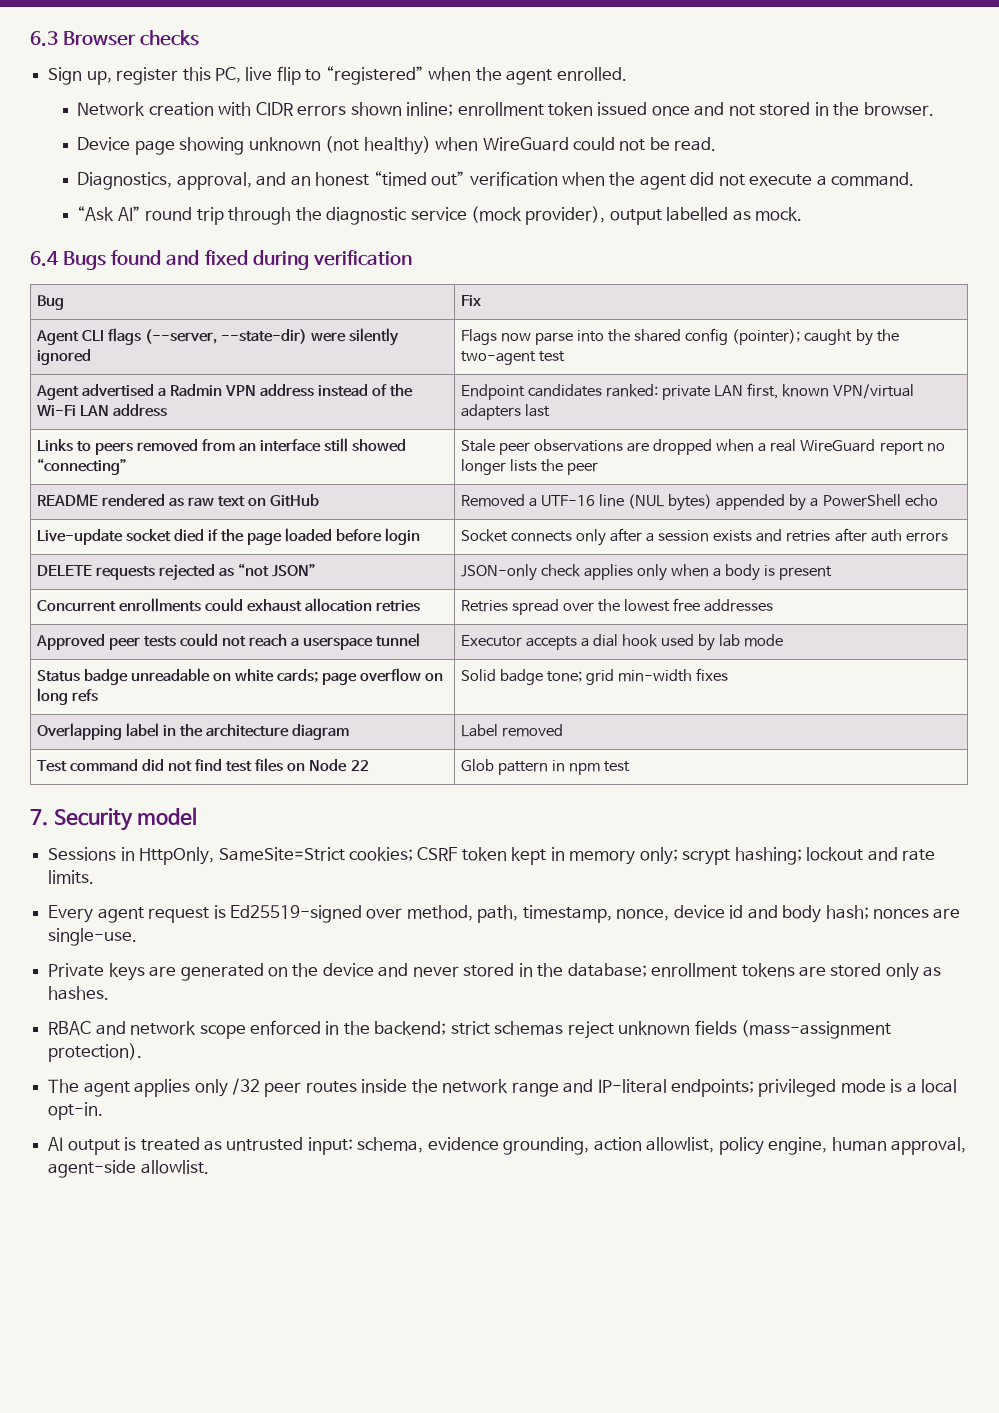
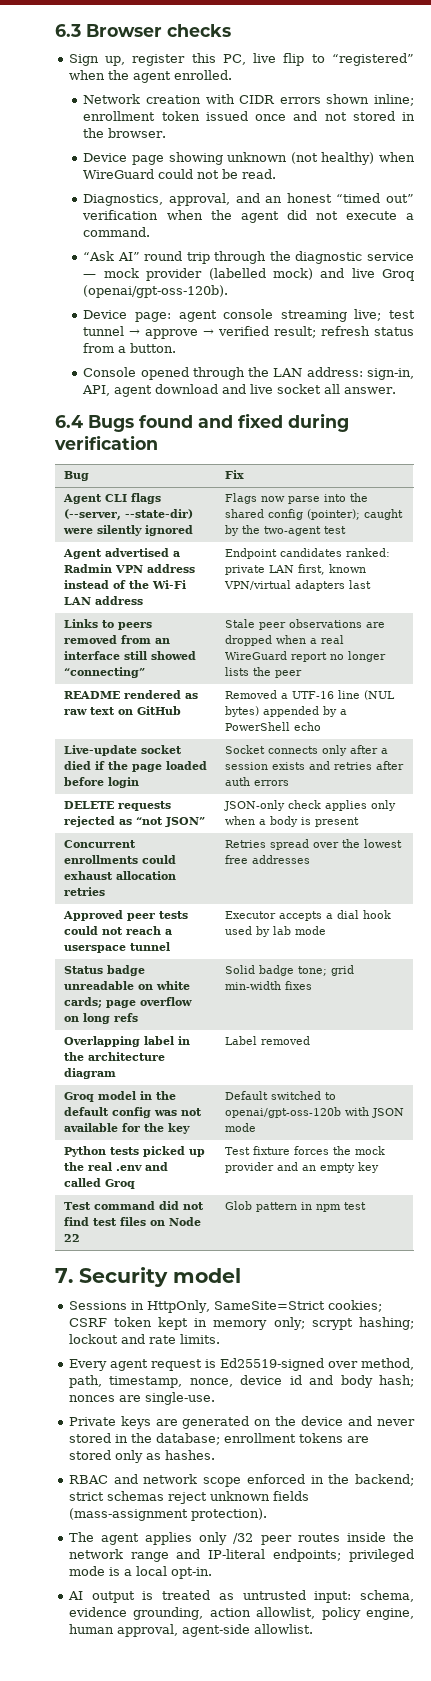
[471,206,803,225] (mock provider), output labelled as mock. -> [83,268,415,281] [83,285,229,298] [83,309,415,322] [83,326,414,339] [83,343,177,353] [83,367,414,380] [82,384,397,397] — mock provider (labelled mock) and live Groq (openai/gpt-oss-120b). // Device page: agent console streaming live; test tunnel → approve → verified result; refresh status from a button. // Console opened through the LAN address: sign-in, API, agent download and live socket all answer.
(564, 730) none -> [64,1091,177,1102] [64,1107,203,1118] [64,1123,191,1134] [225,1091,337,1100] [225,1107,405,1118] [225,1123,257,1132] [64,1146,206,1157] [64,1162,169,1171] [64,1178,136,1189] [225,1146,386,1155] [225,1162,380,1173] // Groq model in the default config was not available for the key | Default switched to openai/gpt-oss-120b with JSON mode // Python tests picked up the real .env and called Groq | Test fixture forces the mock provider and an empty key

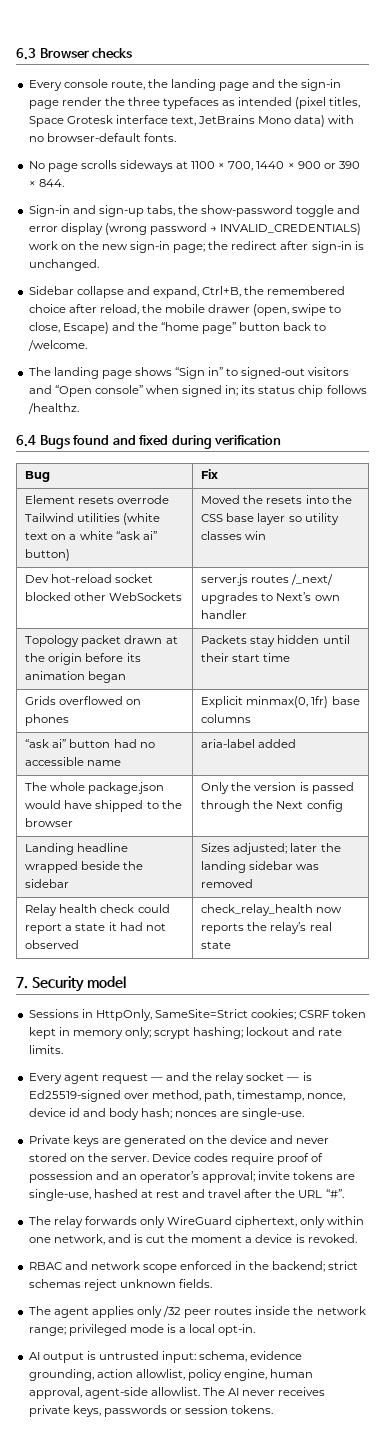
[68,53,414,66] [68,70,232,83] [83,94,414,106] [83,111,415,121] [83,128,167,138] [83,152,415,165] [83,169,277,179] [83,193,414,206] [82,210,414,223] [83,227,151,237] [83,251,414,264] [83,268,415,281] [83,285,229,298] [83,309,415,322] [83,326,414,339] [83,343,177,353] [83,367,414,380] [82,384,397,397] Sign up, register this PC, live flip to “registered” when the agent enrolled. // Network creation with CIDR errors shown inline; enrollment token issued once and not stored in the browser. // Device page showing unknown (not healthy) when WireGuard could not be read. // Diagnostics, approval, and an honest “timed out” verification when the agent did not execute a command. // “Ask AI” round trip through the diagnostic service — mock provider (labelled mock) and live Groq (openai/gpt-oss-120b). // Device page: agent console streaming live; test tunnel → approve → verified result; refresh status from a button. // Console opened through the LAN address: sign-in, API, agent download and live socket all answer. -> [28,79,342,91] [28,97,361,109] [28,115,355,127] [28,133,176,142] [28,160,360,172] [28,179,64,187] [28,205,361,217] [28,223,362,235] [28,241,364,253] [28,259,99,271] [28,286,346,298] [28,304,342,316] [28,322,327,334] [27,340,87,351] [28,367,350,379] [28,385,367,397] [27,403,79,414] Every console route, the landing page and the sign-in page render the three typefaces as intended (pixel titles, Space Grotesk interface text, JetBrains Mono data) with no browser-default fonts. // No page scrolls sideways at 1100 × 700, 1440 × 900 or 390 × 844. // Sign-in and sign-up tabs, the show-password toggle and error display (wrong password → INVALID_CREDENTIALS) work on the new sign-in page; the redirect after sign-in is unchanged. // Sidebar collapse and expand, Ctrl+B, the remembered choice after reload, the mobile drawer (open, swipe to close, Escape) and the “home page” button back to /welcome. // The landing page shows “Sign in” to signed-out visitors and “Open console” when signed in; its status chip follows /healthz.
[63,493,162,504] [64,509,194,520] [63,525,194,536] [225,493,369,504] [225,509,404,520] [225,525,347,536] [63,548,181,559] [64,564,196,573] [64,580,187,589] [64,596,144,605] [225,548,391,559] [225,564,367,575] [224,580,372,591] [64,619,153,630] [64,635,171,644] [64,651,197,660] [64,667,146,678] [225,619,386,630] [225,635,345,646] [225,651,387,662] [225,667,303,678] [64,690,199,699] [64,706,182,715] [225,690,396,700] [225,706,348,717] [225,722,322,731] [64,745,183,756] [64,761,208,772] [64,777,140,788] [225,745,389,756] [225,761,405,770] [225,777,290,786] [64,801,172,811] [64,816,206,827] [224,800,397,811] [225,816,360,827] [64,840,137,848] [64,855,177,864] [64,871,177,880] [64,887,106,896] [225,839,403,850] [225,855,311,864] [63,910,189,921] [64,926,173,935] [64,942,171,953] [225,910,392,921] [225,926,327,937] [64,965,146,976] [64,981,191,990] [64,997,193,1008] [64,1013,139,1024] [225,965,355,976] [225,981,313,990] [64,1036,191,1047] [64,1052,166,1061] [64,1068,117,1079] [225,1036,311,1045] [64,1091,177,1102] [64,1107,203,1118] [64,1123,191,1134] [225,1091,337,1100] [225,1107,405,1118] [225,1123,257,1132] [64,1146,206,1157] [64,1162,169,1171] [64,1178,136,1189] [225,1146,386,1155] [225,1162,380,1173] [64,1201,205,1210] [64,1217,202,1226] [64,1234,81,1242] [225,1201,367,1212] Agent CLI flags (--server, --state-dir) were silently ignored | Flags now parse into the shared config (pointer); caught by the two-agent test // Agent advertised a Radmin VPN address instead of the Wi-Fi LAN address | Endpoint candidates ranked: private LAN first, known VPN/virtual adapters last // Links to peers removed from an interface still showed “connecting” | Stale peer observations are dropped when a real WireGuard report no longer lists the peer // README rendered as raw text on GitHub | Removed a UTF-16 line (NUL bytes) appended by a PowerShell echo // Live-update socket died if the page loaded before login | Socket connects only after a session exists and retries after auth errors // DELETE requests rejected as “not JSON” | JSON-only check applies only when a body is present // Concurrent enrollments could exhaust allocation retries | Retries spread over the lowest free addresses // Approved peer tests could not reach a userspace tunnel | Executor accepts a dial hook used by lab mode // Status badge unreadable on white cards; page overflow on long refs | Solid badge tone; grid min-width fixes // Overlapping label in the architecture diagram | Label removed // Groq model in the default config was not available for the key | Default switched to openai/gpt-oss-120b with JSON mode // Python tests picked up the real .env and called Groq | Test fixture forces the mock provider and an empty key // Test command did not find test files on Node 22 | Glob pattern in npm test -> [25,495,170,504] [25,513,161,525] [25,531,157,540] [25,549,71,561] [201,495,352,504] [201,513,339,525] [201,531,267,540] [25,574,154,583] [25,592,183,601] [201,574,334,586] [201,592,340,604] [201,610,248,619] [25,635,178,647] [25,653,141,665] [25,671,127,683] [201,635,350,647] [201,653,291,662] [25,696,142,705] [25,714,70,726] [201,696,360,708] [201,714,252,723] [25,739,155,748] [25,757,122,766] [201,739,297,748] [25,782,165,794] [25,800,182,812] [25,818,74,827] [201,782,354,794] [201,800,343,812] [25,843,129,855] [25,861,144,873] [25,879,70,888] [201,843,341,855] [201,861,320,873] [201,879,254,888] [25,904,170,916] [25,922,166,934] [25,940,80,949] [201,904,343,916] [201,922,332,934] [201,941,232,949] Element resets overrode Tailwind utilities (white text on a white “ask ai” button) | Moved the resets into the CSS base layer so utility classes win // Dev hot-reload socket blocked other WebSockets | server.js routes /_next/ upgrades to Next’s own handler // Topology packet drawn at the origin before its animation began | Packets stay hidden until their start time // Grids overflowed on phones | Explicit minmax(0, 1fr) base columns // “ask ai” button had no accessible name | aria-label added // The whole package.json would have shipped to the browser | Only the version is passed through the Next config // Landing headline wrapped beside the sidebar | Sizes adjusted; later the landing sidebar was removed // Relay health check could report a state it had not observed | check_relay_health now reports the relay’s real state
(202, 1365) none -> [150,1072,300,1084] — and the relay socket —
[114,1433,369,1445] [68,1450,215,1463] in the database; enrollment tokens are stored only as hashes. -> [69,1153,324,1165] [28,1171,356,1183] [28,1189,344,1201] [28,1216,365,1228] [28,1234,357,1245] on the server. Device codes require proof of possession and an operator’s approval; invite tokens are single-use, hashed at rest and travel after the URL “#”. // The relay forwards only WireGuard ciphertext, only within one network, and is cut the moment a device is revoked.
[272,1491,309,1501] [68,1508,267,1521] fields (mass-assignment protection). -> [178,1279,212,1288] fields.
[130,1549,342,1562] range and IP-literal endpoints; -> [28,1327,66,1336] range;
[162,1590,234,1600] treated as -> (96, 1355) none
(313, 1629) none -> [202,1387,326,1396] [28,1405,274,1417] The AI never receives private keys, passwords or session tokens.

